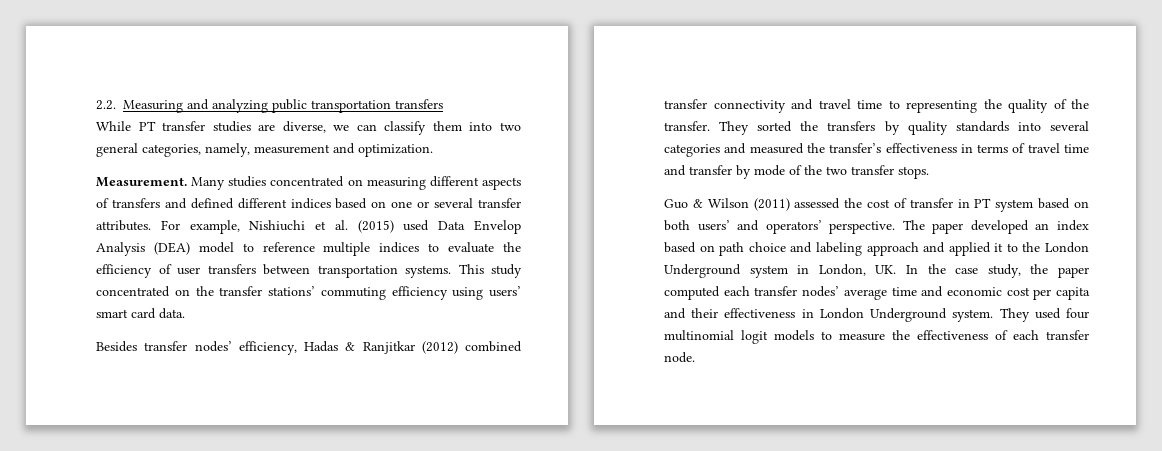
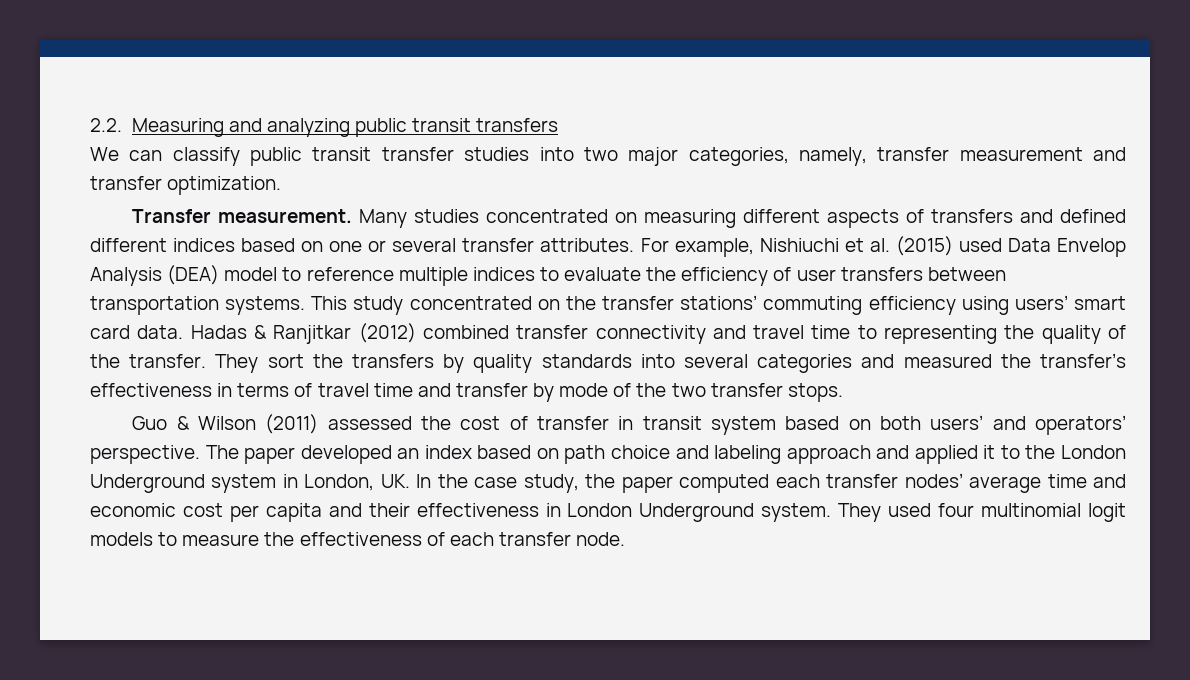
[311,100,391,113] transportation -> [412,118,472,132] transit
[96,121,462,135] While PT transfer studies are diverse, we can classify them -> [90,147,530,166] We can classify public transit transfer studies
[96,143,138,157] general -> [628,147,679,166] major
(250, 150) none -> [877,147,950,161] transfer
(355, 148) none -> [90,176,162,190] transfer
[96,177,187,187] Measurement. -> [132,209,353,223] Transfer measurement.
[96,341,297,355] // Besides transfer nodes’ efficiency, -> (184, 332) none
[757,121,793,132] sorted -> [267,354,304,368] sort
[974,198,992,208] PT -> [642,416,702,430] transit

